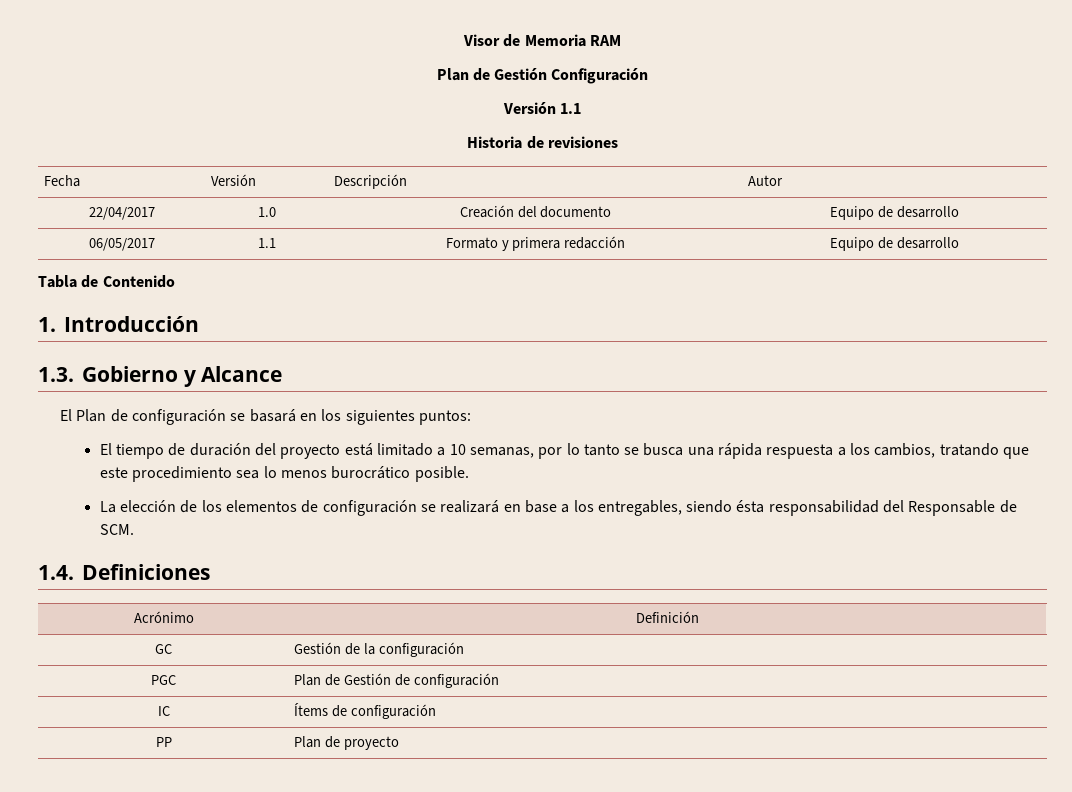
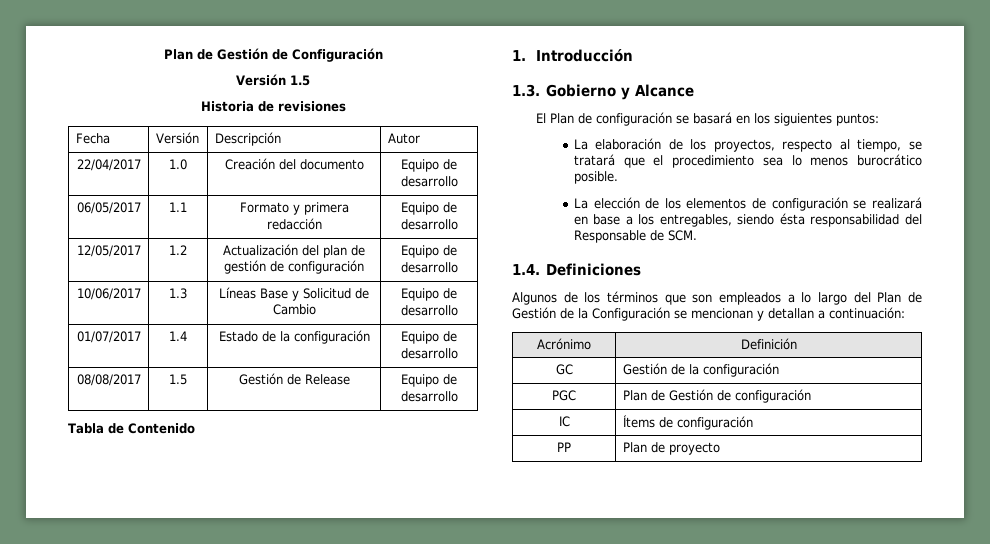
[463,34,621,47] [436,68,548,81] Visor de Memoria RAM // Plan de Gestión -> [163,48,288,60] Plan de Gestión de
[560,103,582,114] 1.1 -> [290,75,310,86] 1.5
(959, 243) none -> [76,245,141,257] [169,245,187,255] [223,244,365,258] [224,260,364,274] [400,245,457,258] [400,262,458,273] [76,288,141,300] [169,288,187,299] [219,287,369,301] [272,304,316,315] [400,288,457,301] [400,305,458,316] [76,331,141,343] [169,331,187,341] [218,330,370,344] [400,331,457,344] [400,348,458,359] [76,374,141,386] [169,374,187,385] [238,373,350,385] [400,374,457,387] [400,391,458,402] // 12/05/2017 | 1.2 | Actualización del plan de gestión de configuración | Equipo de desarrollo // 10/06/2017 | 1.3 | Líneas Base y Solicitud de Cambio | Equipo de desarrollo // 01/07/2017 | 1.4 | Estado de la configuración | Equipo de desarrollo // 08/08/2017 | 1.5 | Gestión de Release | Equipo de desarrollo
[99,443,1030,459] [99,467,128,478] El tiempo de duración del proyecto está limitado a 10 semanas, por lo tanto se busca una rápida respuesta a los cambios, tratando que este -> [573,138,922,152] [573,154,664,168] La elaboración de los proyectos, respecto al tiempo, se tratará que el
(210, 572) none -> [512,291,923,305] [512,307,905,321] // Algunos de los términos que son empleados a lo largo del Plan de Gestión de la Configuración se mencionan y detallan a continuación:

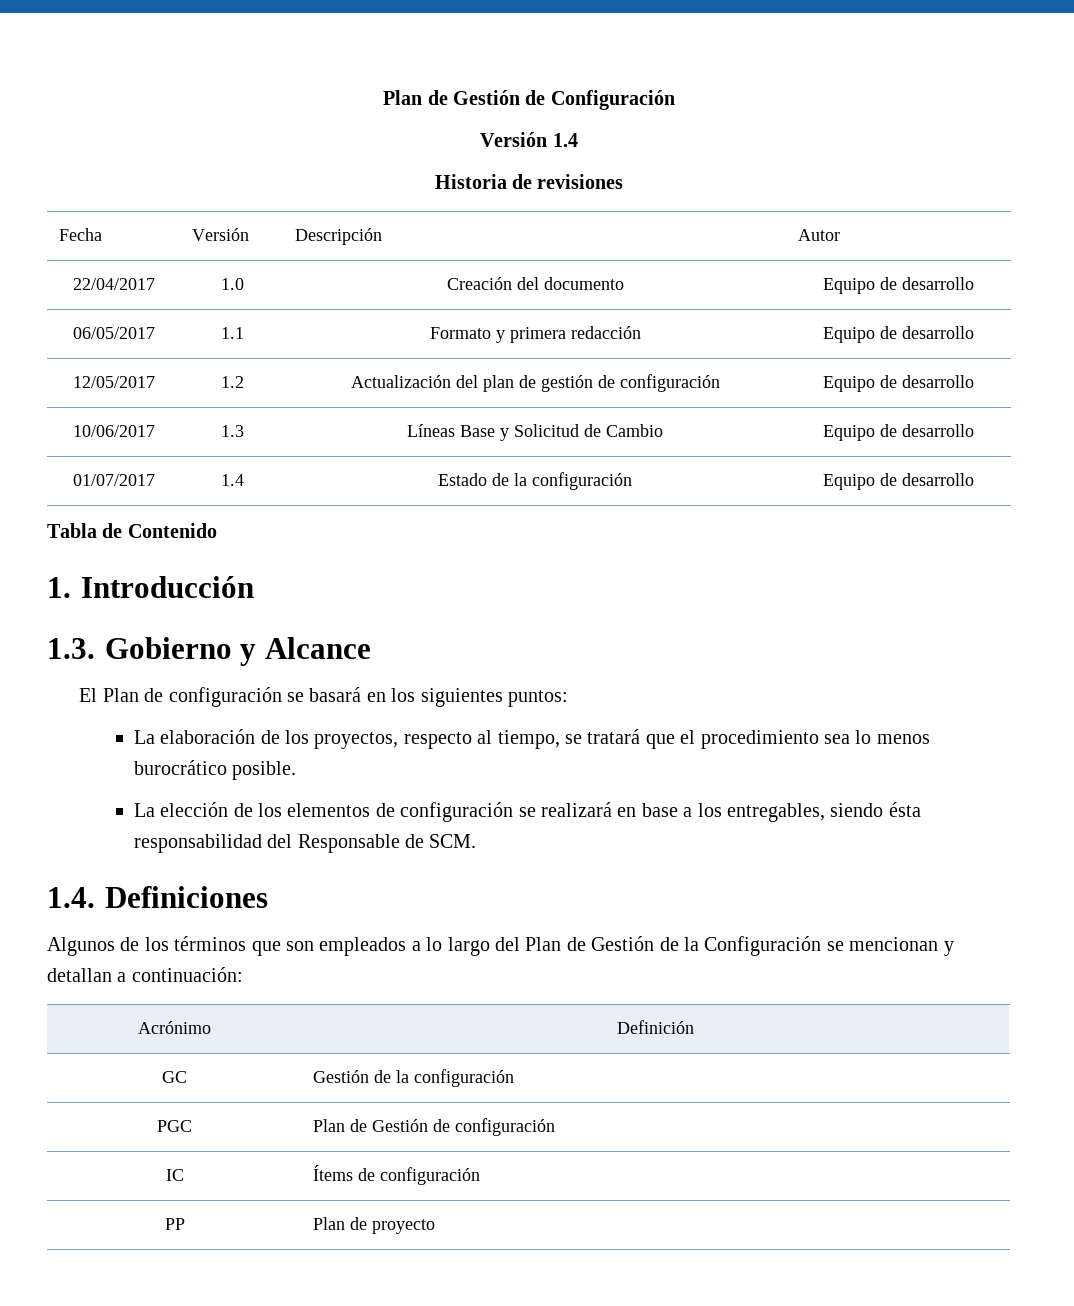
[290,75,310,86] 1.5 -> [552,133,578,147] 1.4
[76,374,141,386] [169,374,187,385] [238,373,350,385] [400,374,457,387] [400,391,458,402] // 08/08/2017 | 1.5 | Gestión de Release | Equipo de desarrollo -> (974, 479) none

